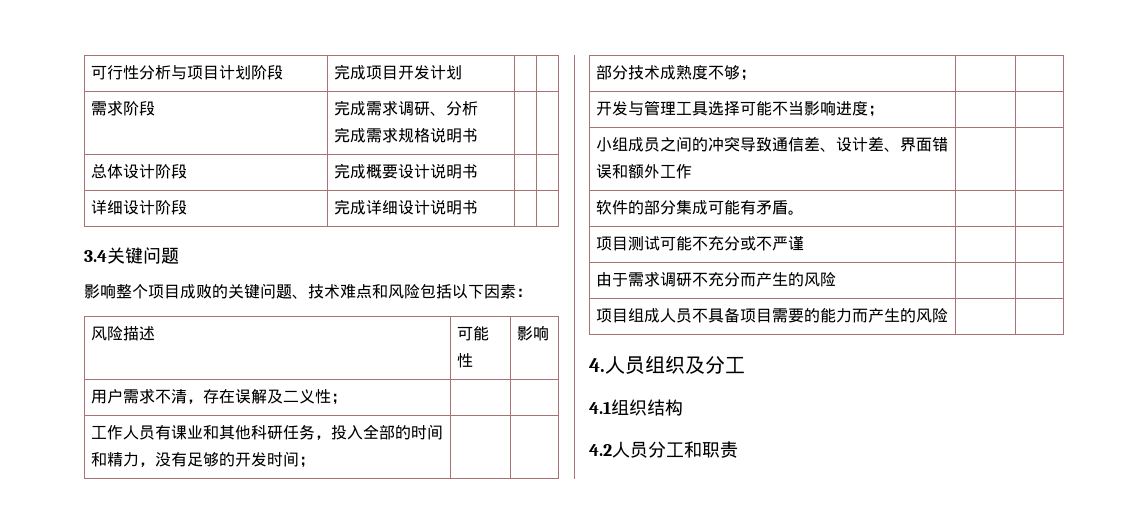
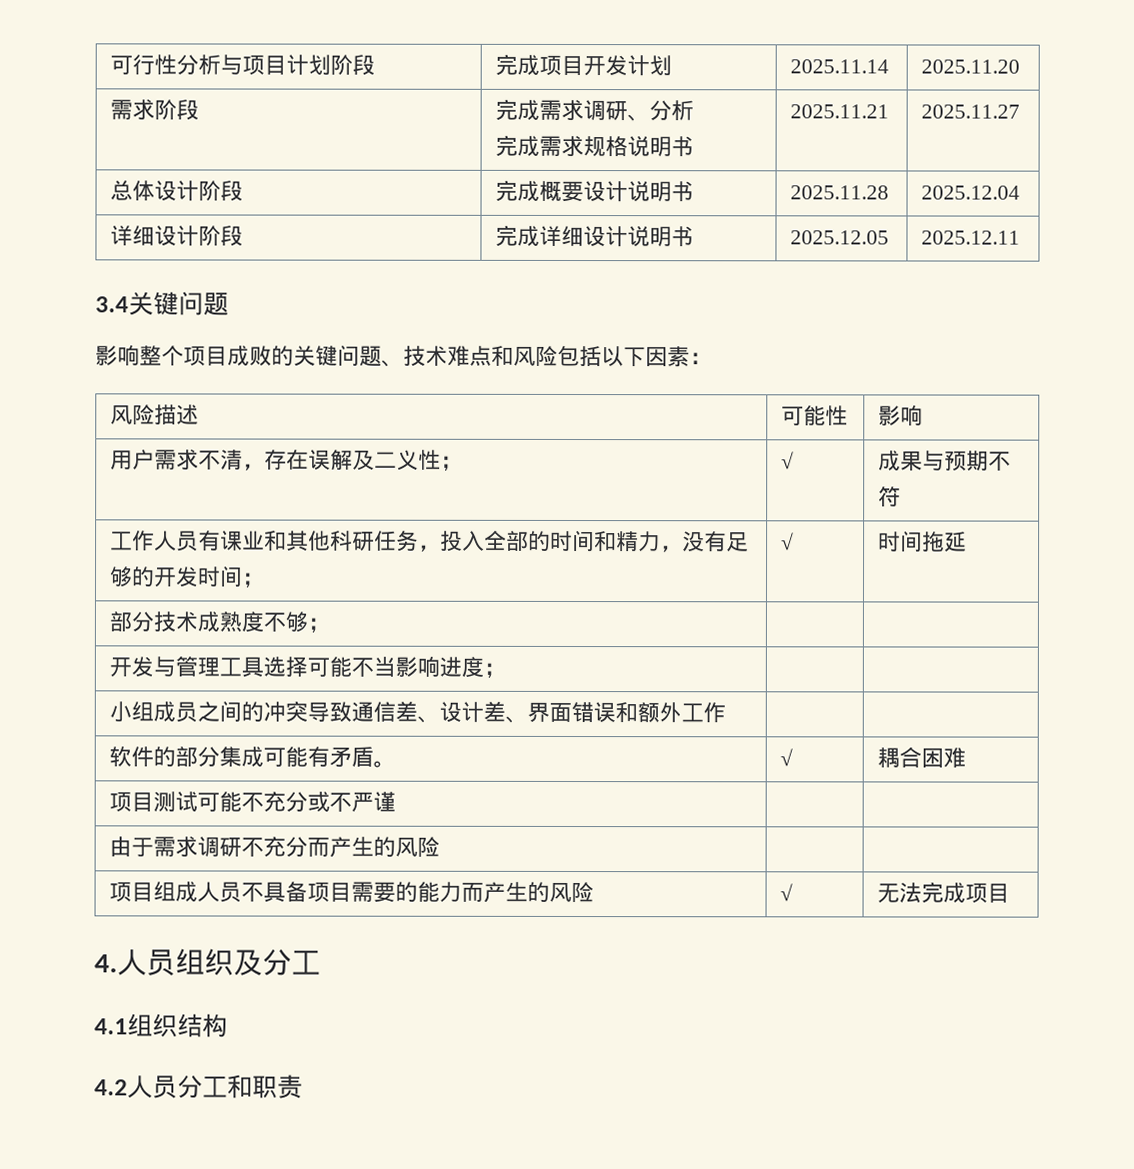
(462, 72) | -> [789,59,889,74] [920,59,1020,74] 2025.11.14 | 2025.11.20
(478, 135) | -> [789,104,889,119] [920,104,1020,119] 2025.11.21 | 2025.11.27
(478, 171) | -> [789,185,889,200] [920,185,1020,200] 2025.11.28 | 2025.12.04
(478, 207) | -> [789,230,889,245] [920,230,1020,245] 2025.12.05 | 2025.12.11
(347, 399) | -> [780,451,794,470] [877,450,1011,472] [877,486,901,507] √ | 成果与预期不符
(315, 462) | -> [780,532,794,551] [877,530,967,553] √ | 时间拖延
(804, 212) | -> [779,748,793,767] [876,746,966,768] √ | 耦合困难
(948, 315) | -> [779,883,793,902] [876,881,1010,904] √ | 无法完成项目

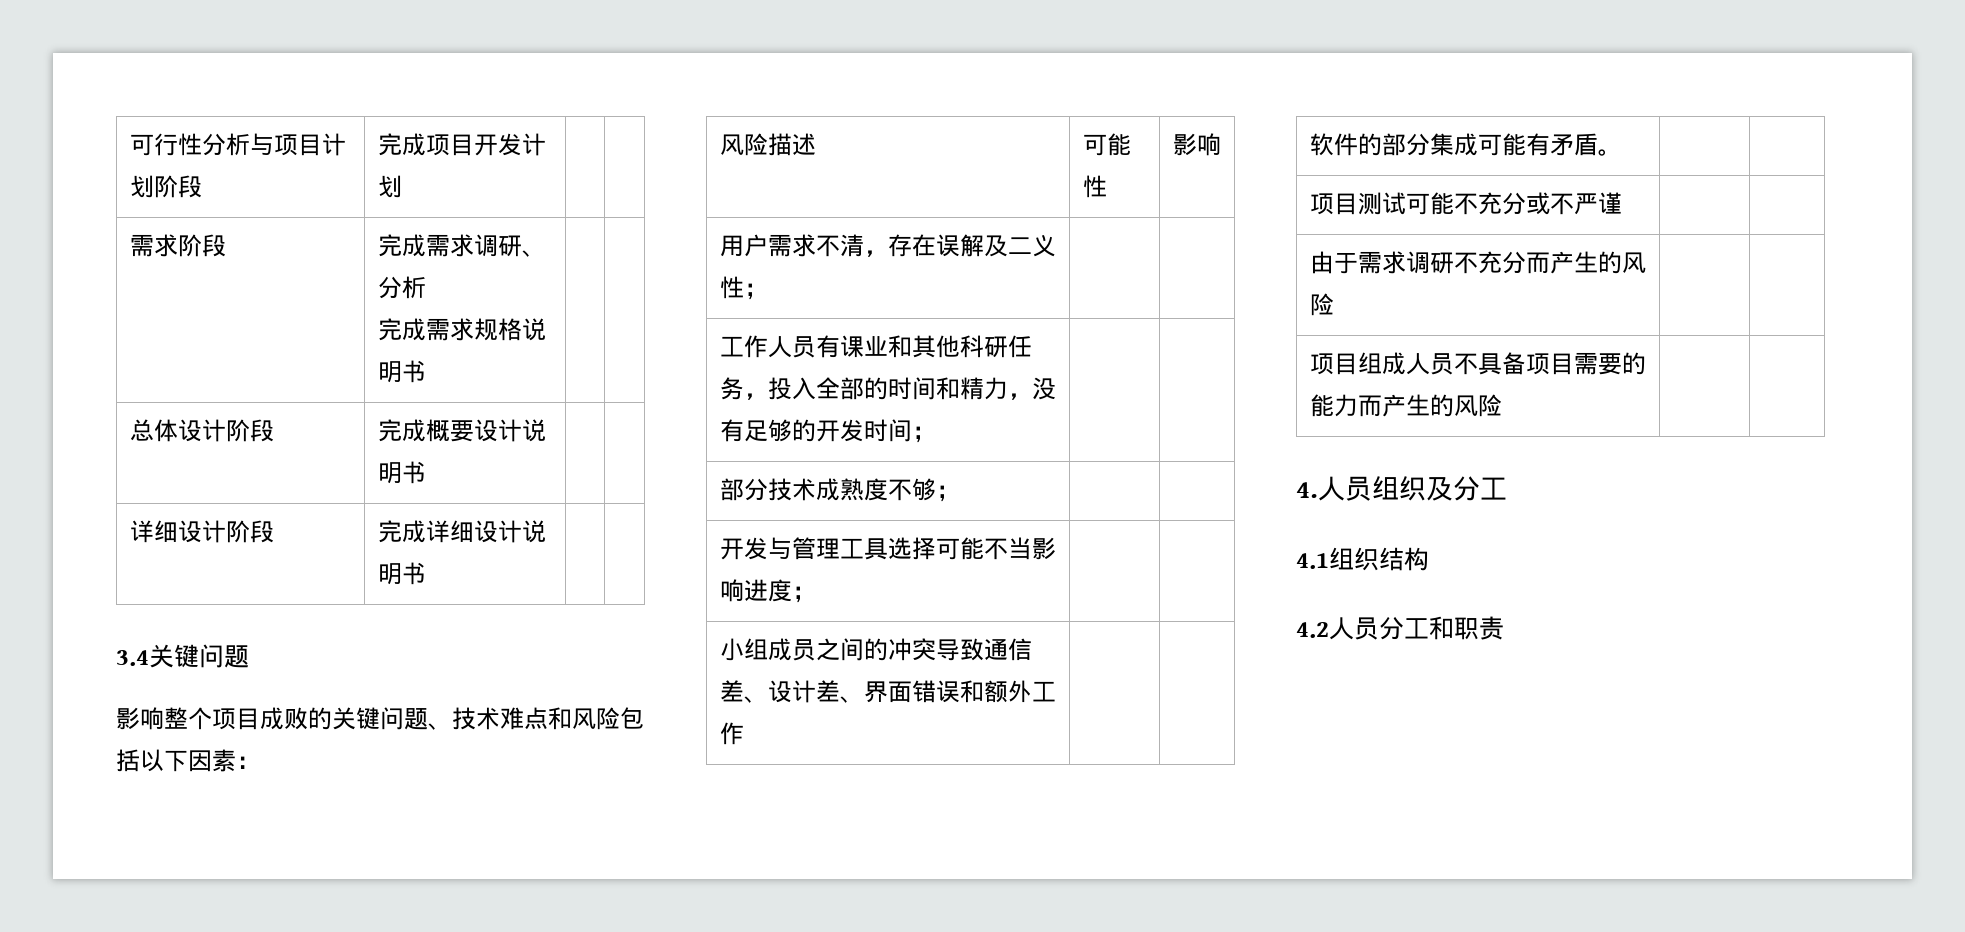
[789,59,889,74] [920,59,1020,74] 2025.11.14 | 2025.11.20 -> (402, 186) |
[789,104,889,119] [920,104,1020,119] 2025.11.21 | 2025.11.27 -> (426, 371) |
[789,185,889,200] [920,185,1020,200] 2025.11.28 | 2025.12.04 -> (426, 472) |
[789,230,889,245] [920,230,1020,245] 2025.12.05 | 2025.12.11 -> (426, 573) |
[780,451,794,470] [877,450,1011,472] [877,486,901,507] √ | 成果与预期不符 -> (768, 291) |
[780,532,794,551] [877,530,967,553] √ | 时间拖延 -> (936, 434) |
[779,748,793,767] [876,746,966,768] √ | 耦合困难 -> (1622, 152) |
[779,883,793,902] [876,881,1010,904] √ | 无法完成项目 -> (1502, 405) |

